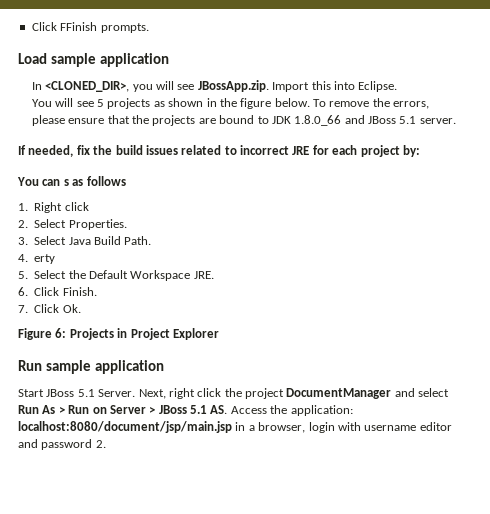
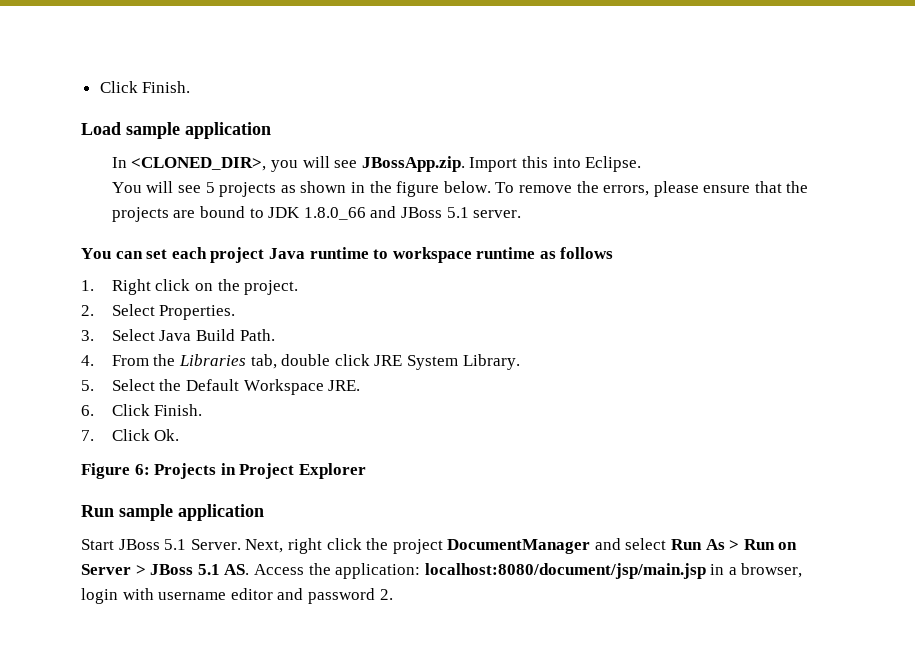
[31,22,149,33] Click FFinish prompts. -> [99,81,191,93] Click Finish.
[18,145,420,157] [17,177,69,186] If needed, fix the build issues related to incorrect JRE for each project by: // You can s -> [81,247,536,263] You can set each project Java runtime to workspace runtime
(89, 206) none -> [195,279,299,295] on the project.
[34,254,56,264] erty -> [111,354,520,370] From the Libraries tab, double click JRE System Library.

